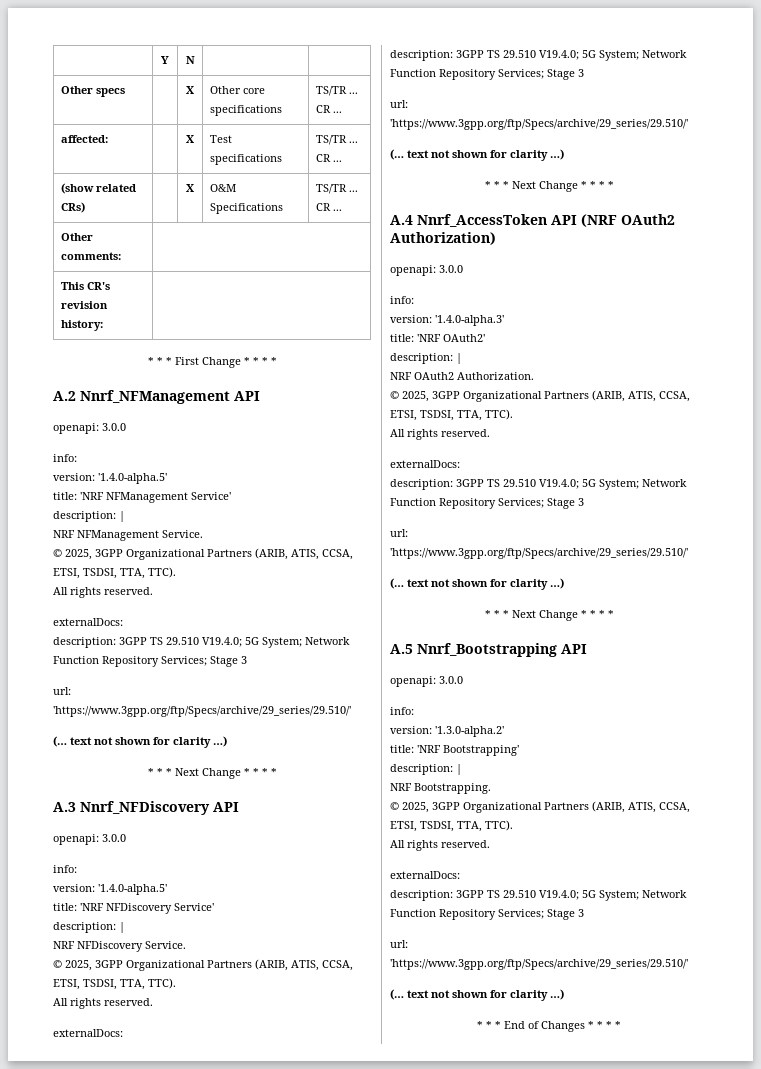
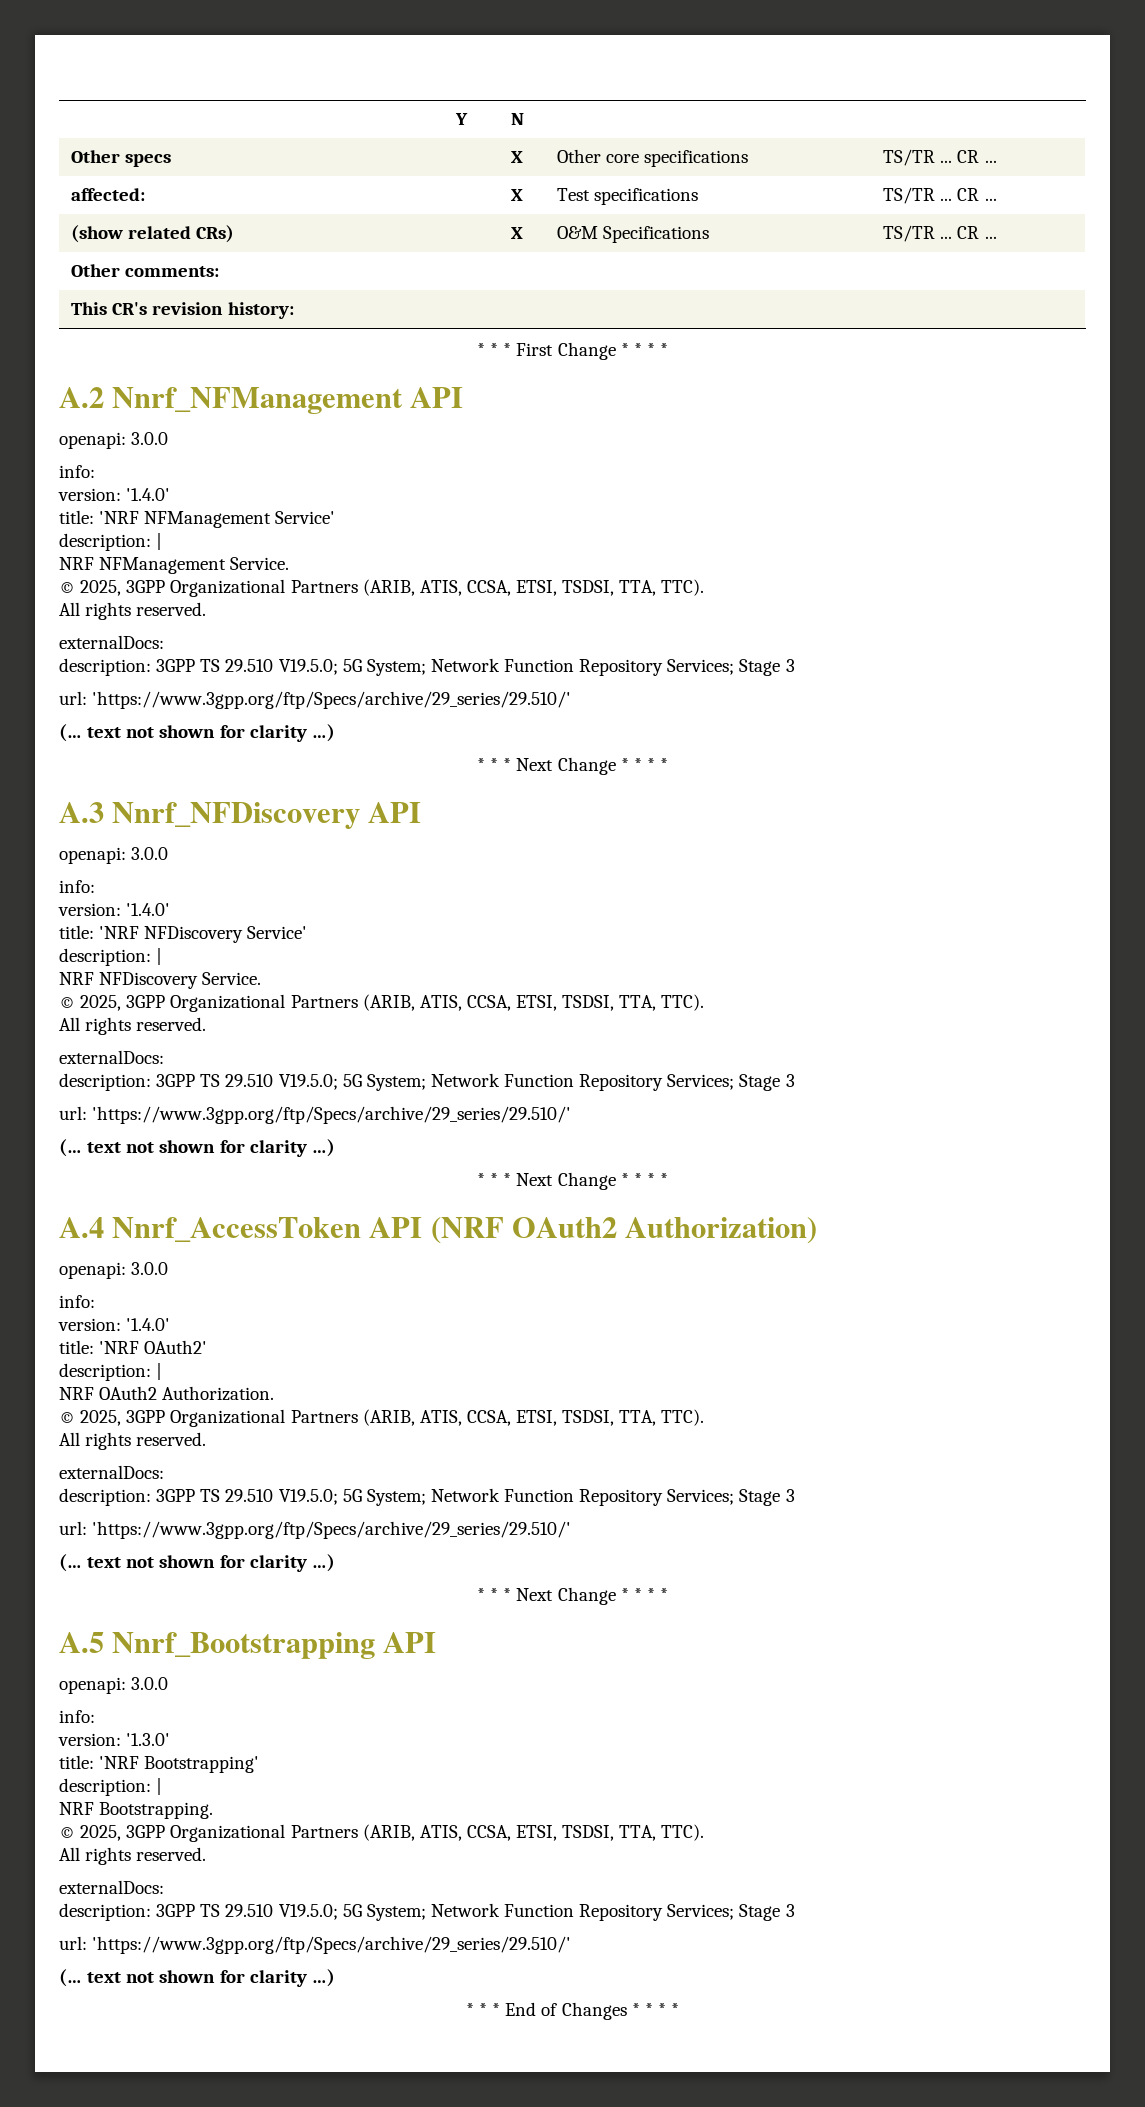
[98,473,167,484] '1.4.0-alpha.5' -> [126,488,171,501] '1.4.0'
[202,637,242,647] V19.4.0; -> [278,659,338,675] V19.5.0;
[98,884,167,895] '1.4.0-alpha.5' -> [126,903,171,916] '1.4.0'
[539,50,579,60] V19.4.0; -> [278,1074,338,1090] V19.5.0;
[435,315,504,326] '1.4.0-alpha.3' -> [126,1318,171,1331] '1.4.0'
[539,479,579,489] V19.4.0; -> [278,1489,338,1505] V19.5.0;
[435,726,504,737] '1.3.0-alpha.2' -> [126,1733,171,1746] '1.3.0'
[539,890,579,900] V19.4.0; -> [278,1904,338,1920] V19.5.0;

